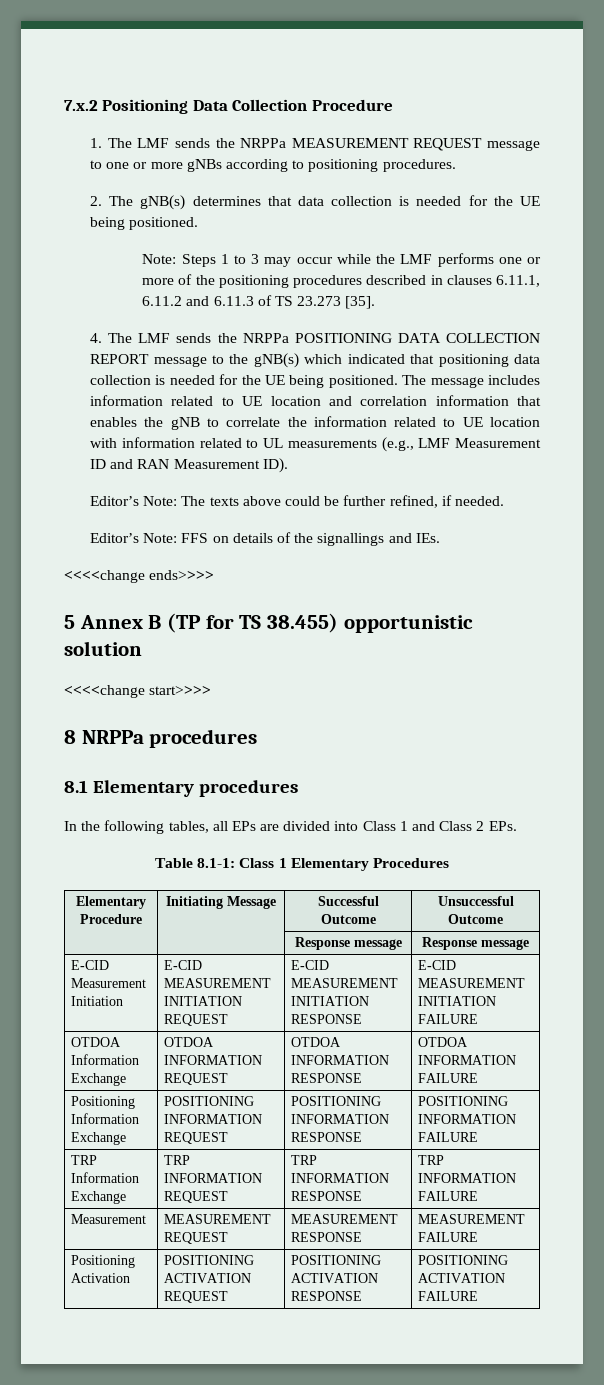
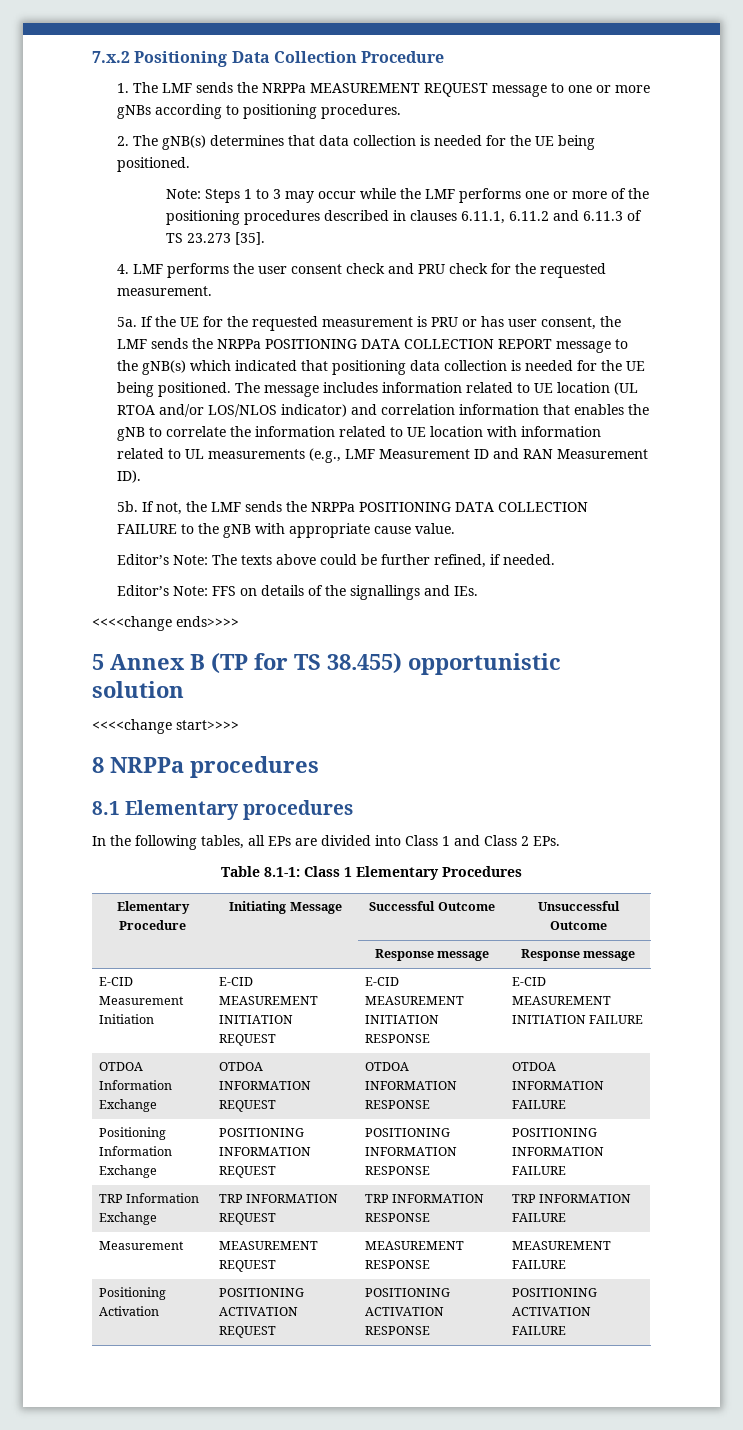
[108,333,133,343] The -> [132,263,606,278] [116,286,212,296] [116,316,621,331] LMF performs the user consent check and PRU check for the requested measurement. // 5a. If the UE for the requested measurement is PRU or has user consent, the
(321, 401) none -> [613,382,638,395] [116,404,347,417] (UL RTOA and/or LOS/NLOS indicator)
(288, 465) none -> [116,501,588,515] [116,523,455,538] // 5b. If not, the LMF sends the NRPPa POSITIONING DATA COLLECTION FAILURE to the gNB with appropriate cause value.

